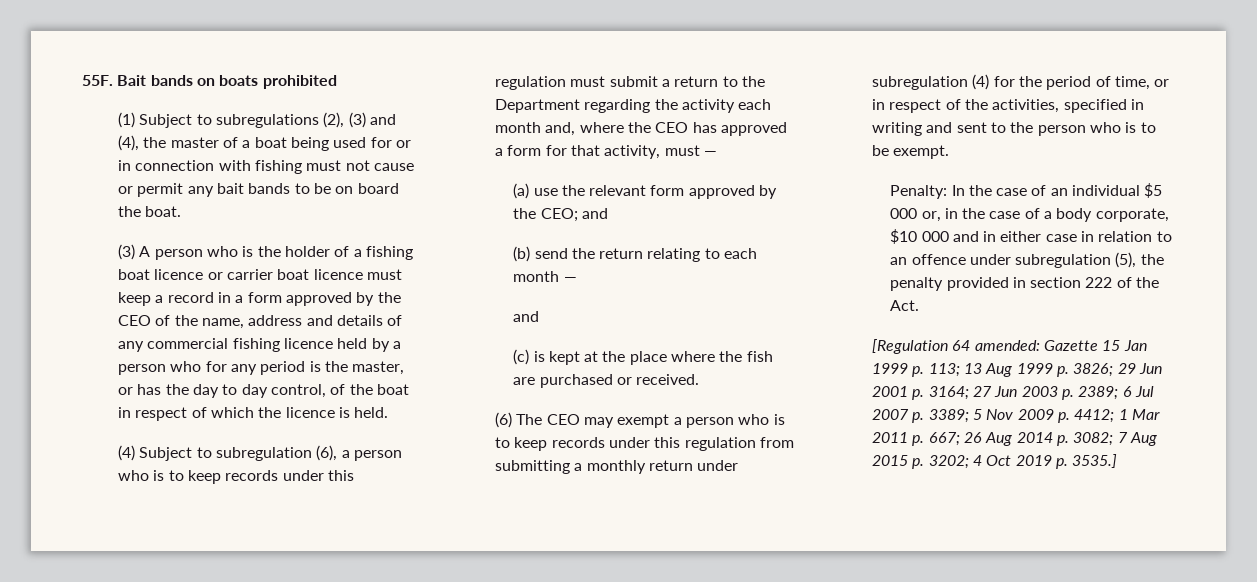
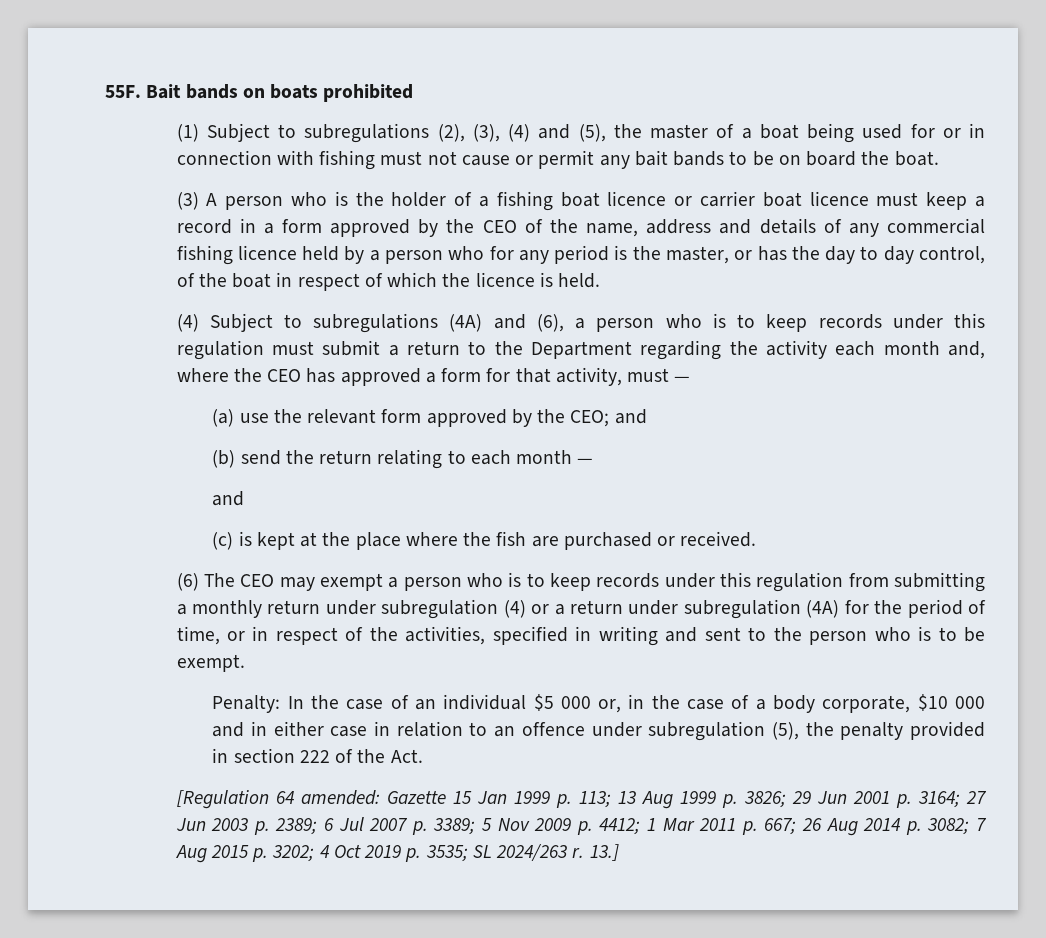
[348,112,397,128] [118,135,140,151] (3) and (4), -> [472,124,606,142] (3), (4) and (5),
[216,447,313,461] subregulation -> [313,313,526,333] subregulations (4A) and
(990, 82) none -> [531,599,840,619] or a return under subregulation (4A)
[1072,454,1118,468] 3535.] -> [425,844,619,862] 3535; SL 2024/263 r. 13.]

